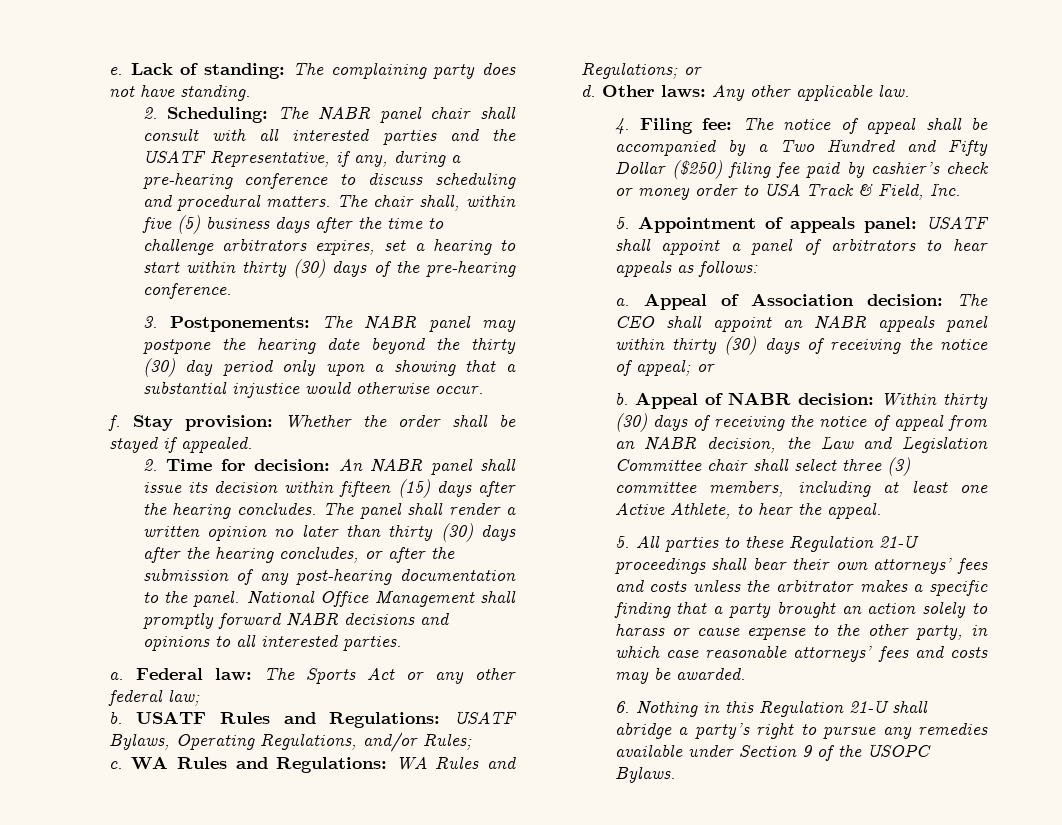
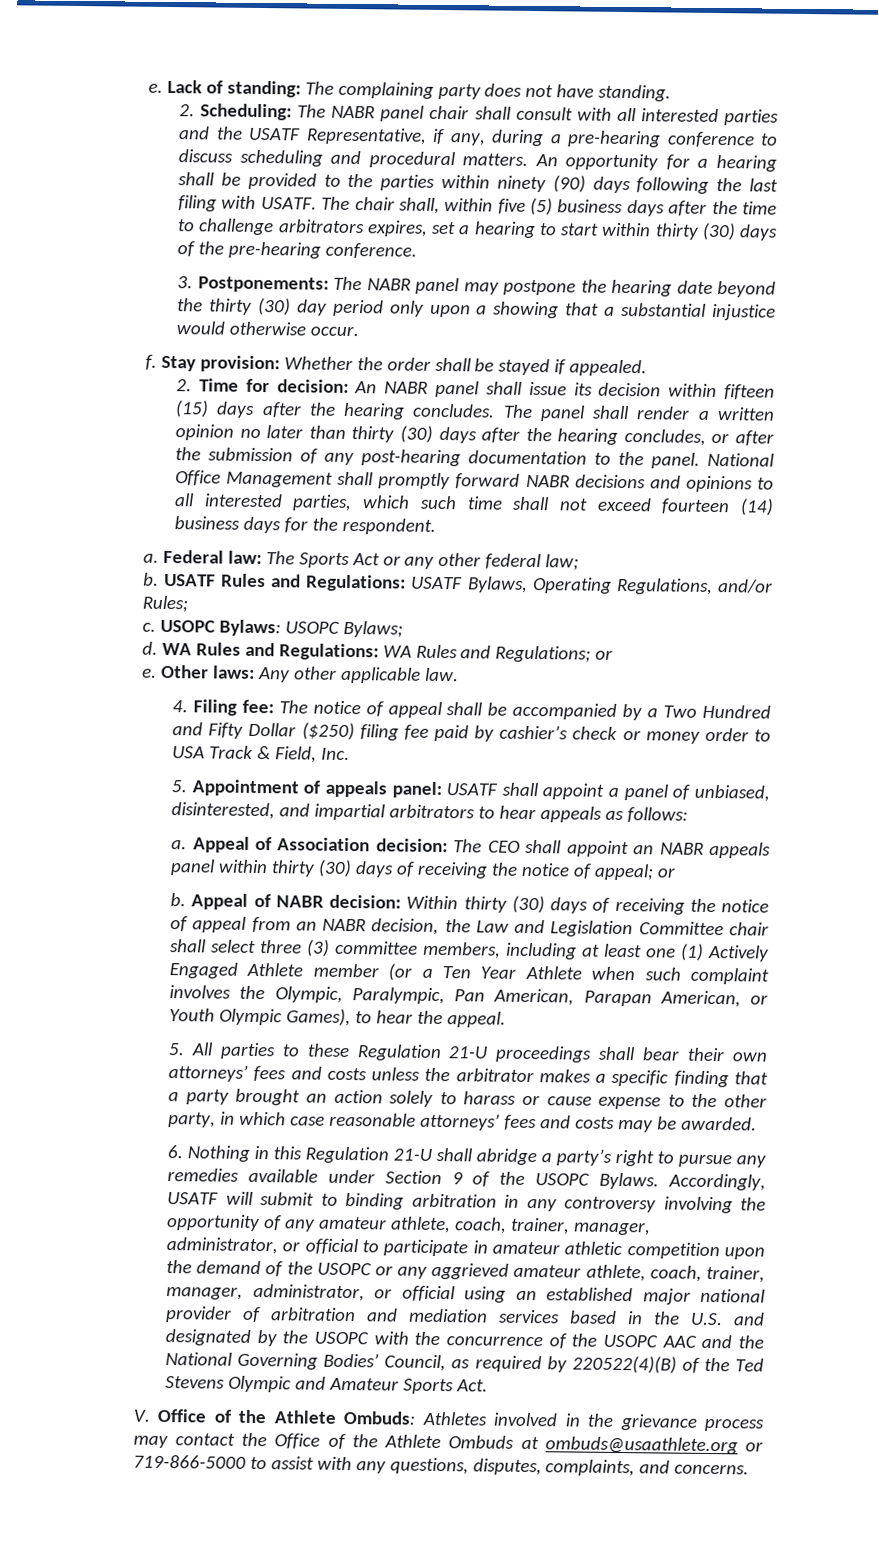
(331, 201) none -> [534,153,777,172] [178,172,778,194] [178,195,317,212] An opportunity for a hearing shall be provided to the parties within ninety (90) days following the last filing with USATF.
[342,636,402,651] parties. -> [292,494,774,516] [174,516,437,535] parties, which such time shall not exceed fourteen (14) business days for the respondent.
(123, 765) none -> [159,619,403,638] [141,641,158,655] USOPC Bylaws: USOPC Bylaws; // d.
[580,84,596,97] d. -> [141,668,157,678] e.
(823, 247) none -> [694,784,770,802] [171,802,387,821] unbiased, disinterested, and impartial
[614,502,731,519] Active Athlete, -> [680,943,770,962] [169,962,769,985] [169,985,768,1008] [169,1008,352,1027] (1) Actively Engaged Athlete member (or a Ten Year Athlete when such complaint involves the Olympic, Paralympic, Pan American, Parapan American, or Youth Olympic Games),
(676, 774) none -> [668,1173,766,1191] [167,1191,766,1214] [166,1214,652,1236] [166,1237,765,1260] [166,1260,765,1283] [166,1283,766,1305] [165,1306,765,1326] [165,1329,765,1349] [165,1352,764,1374] [165,1375,489,1395] [132,1408,765,1432] [132,1432,763,1455] [132,1454,750,1477] Accordingly, USATF will submit to binding arbitration in any controversy involving the opportunity of any amateur athlete, coach, trainer, manager, administrator, or official to participate in amateur athletic competition upon the demand of the USOPC or any aggrieved amateur athlete, coach, trainer, manager, administrator, or official using an established major national provider of arbitration and mediation services based in the U.S. and designated by the USOPC with the concurrence of the USOPC AAC and the National Governing Bodies’ Council, as required by 220522(4)(B) of the Ted Stevens Olympic and Amateur Sports Act. // V. Office of the Athlete Ombuds: Athletes involved in the grievance process may contact the Office of the Athlete Ombuds at ombuds@usaathlete.org or 719-866-5000 to assist with any questions, disputes, complaints, and concerns.

